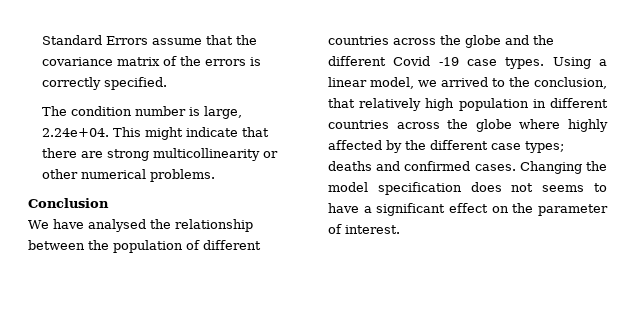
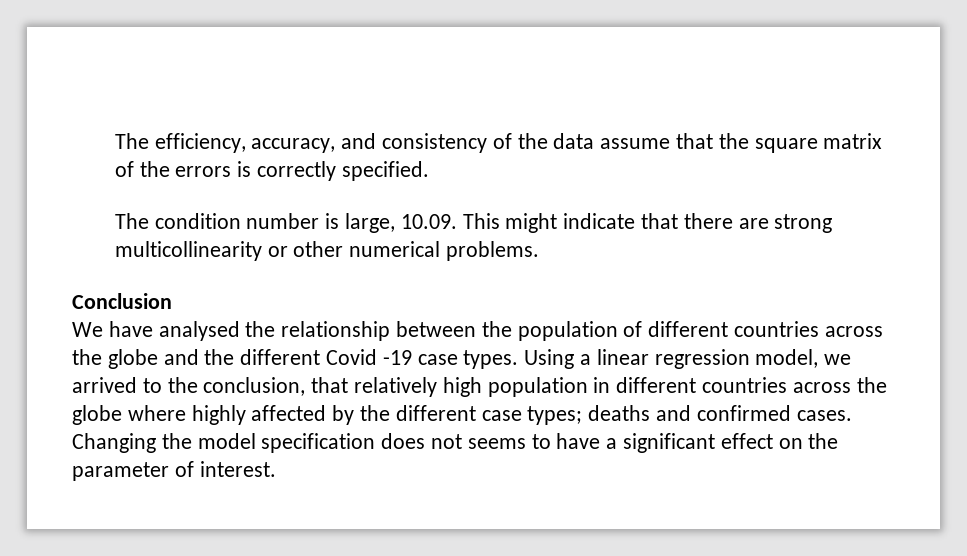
[42,35,149,45] Standard Errors -> [114,133,595,153] The efficiency, accuracy, and consistency of the data
[42,57,114,66] covariance -> [754,138,818,153] square
[42,128,110,137] 2.24e+04. -> [400,214,457,229] 10.09.
(367, 82) none -> [654,349,750,369] regression

